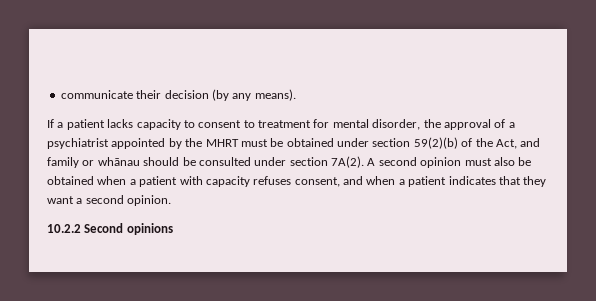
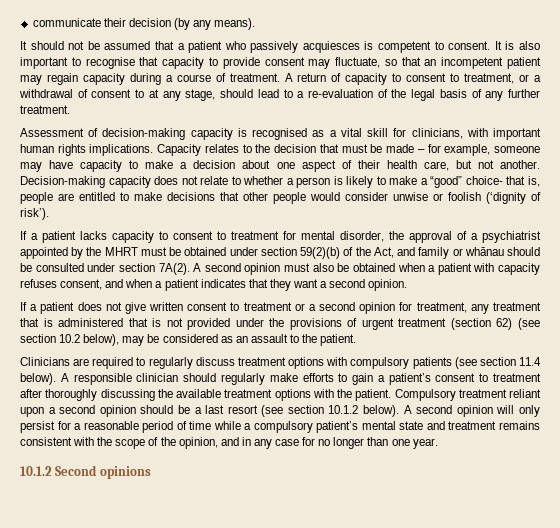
(296, 95) none -> [20,41,540,53] [20,57,541,69] [20,73,541,85] [19,89,541,101] [20,105,70,114] [20,128,541,140] [20,144,540,156] [20,160,540,172] [20,176,540,188] [20,192,541,204] [20,208,49,220] // It should not be assumed that a patient who passively acquiesces is competent to consent. It is also important to recognise that capacity to provide consent may fluctuate, so that an incompetent patient may regain capacity during a course of treatment. A return of capacity to consent to treatment, or a withdrawal of consent to at any stage, should lead to a re-evaluation of the legal basis of any further treatment. // Assessment of decision-making capacity is recognised as a vital skill for clinicians, with important human rights implications. Capacity relates to the decision that must be made – for example, someone may have capacity to make a decision about one aspect of their health care, but not another. Decision-making capacity does not relate to whether a person is likely to make a “good” choice- that is, people are entitled to make decisions that other people would consider unwise or foolish (‘dignity of risk’).
[47,224,81,233] 10.2.2 -> [20,302,542,314] [20,318,540,330] [20,334,357,346] [20,357,541,369] [20,373,541,385] [20,389,541,401] [20,405,540,417] [20,421,540,433] [20,437,438,449] [20,466,52,476] If a patient does not give written consent to treatment or a second opinion for treatment, any treatment that is administered that is not provided under the provisions of urgent treatment (section 62) (see section 10.2 below), may be considered as an assault to the patient. // Clinicians are required to regularly discuss treatment options with compulsory patients (see section 11.4 below). A responsible clinician should regularly make efforts to gain a patient’s consent to treatment after thoroughly discussing the available treatment options with the patient. Compulsory treatment reliant upon a second opinion should be a last resort (see section 10.1.2 below). A second opinion will only persist for a reasonable period of time while a compulsory patient’s mental state and treatment remains consistent with the scope of the opinion, and in any case for no longer than one year. // 10.1.2

